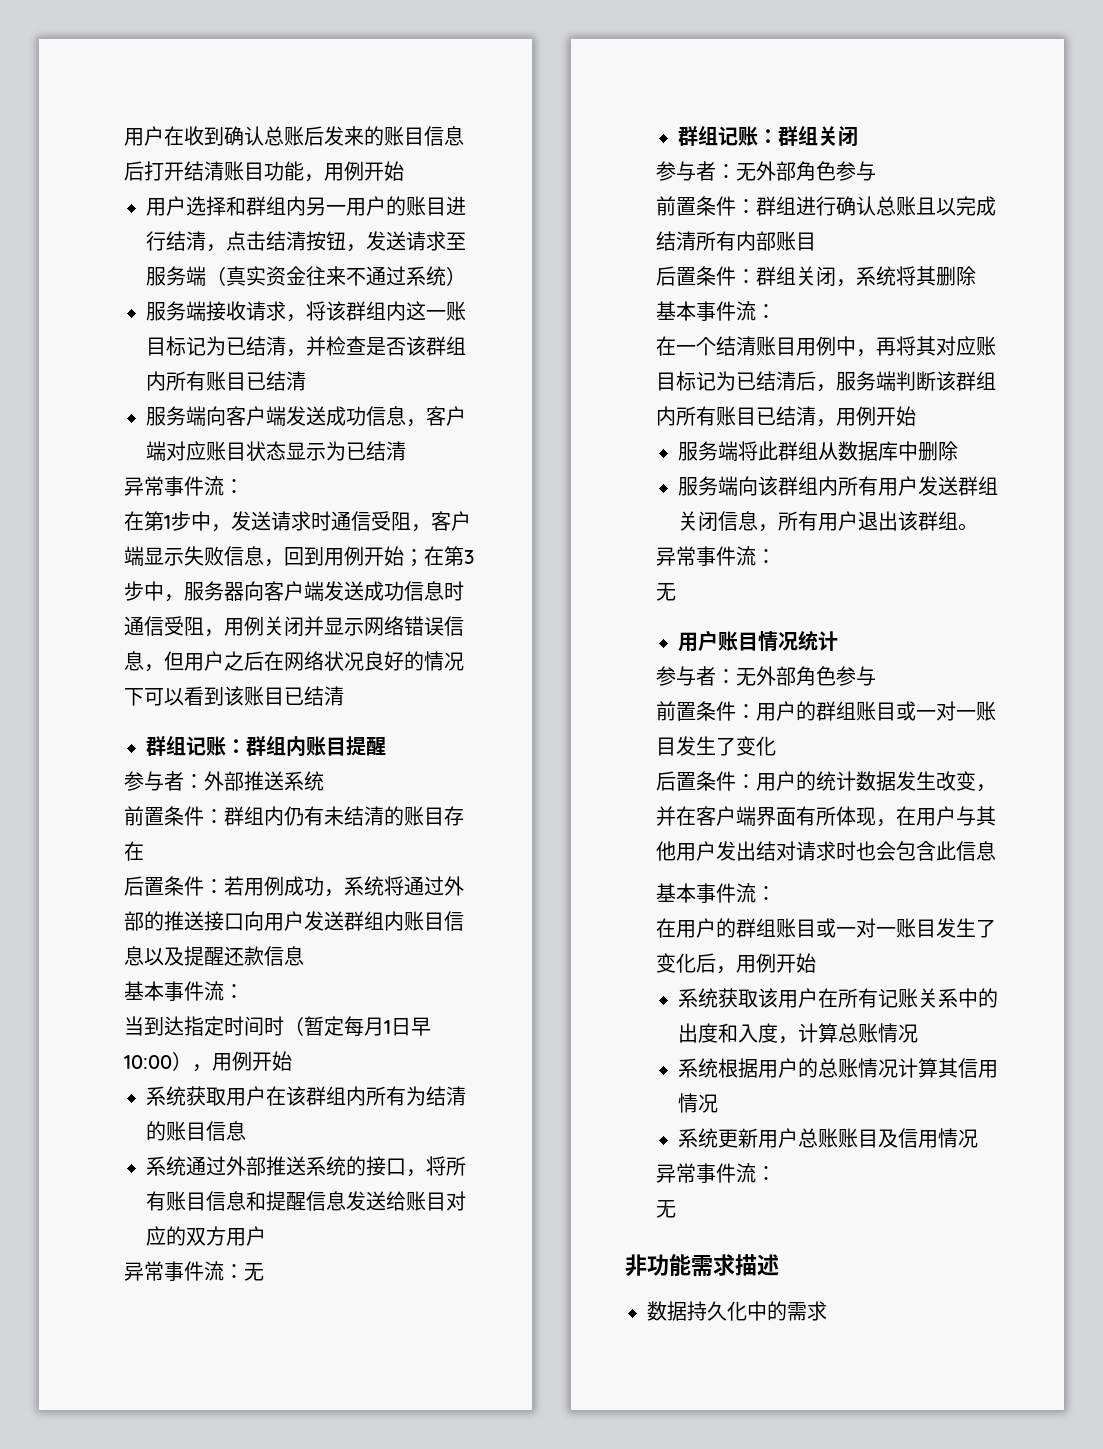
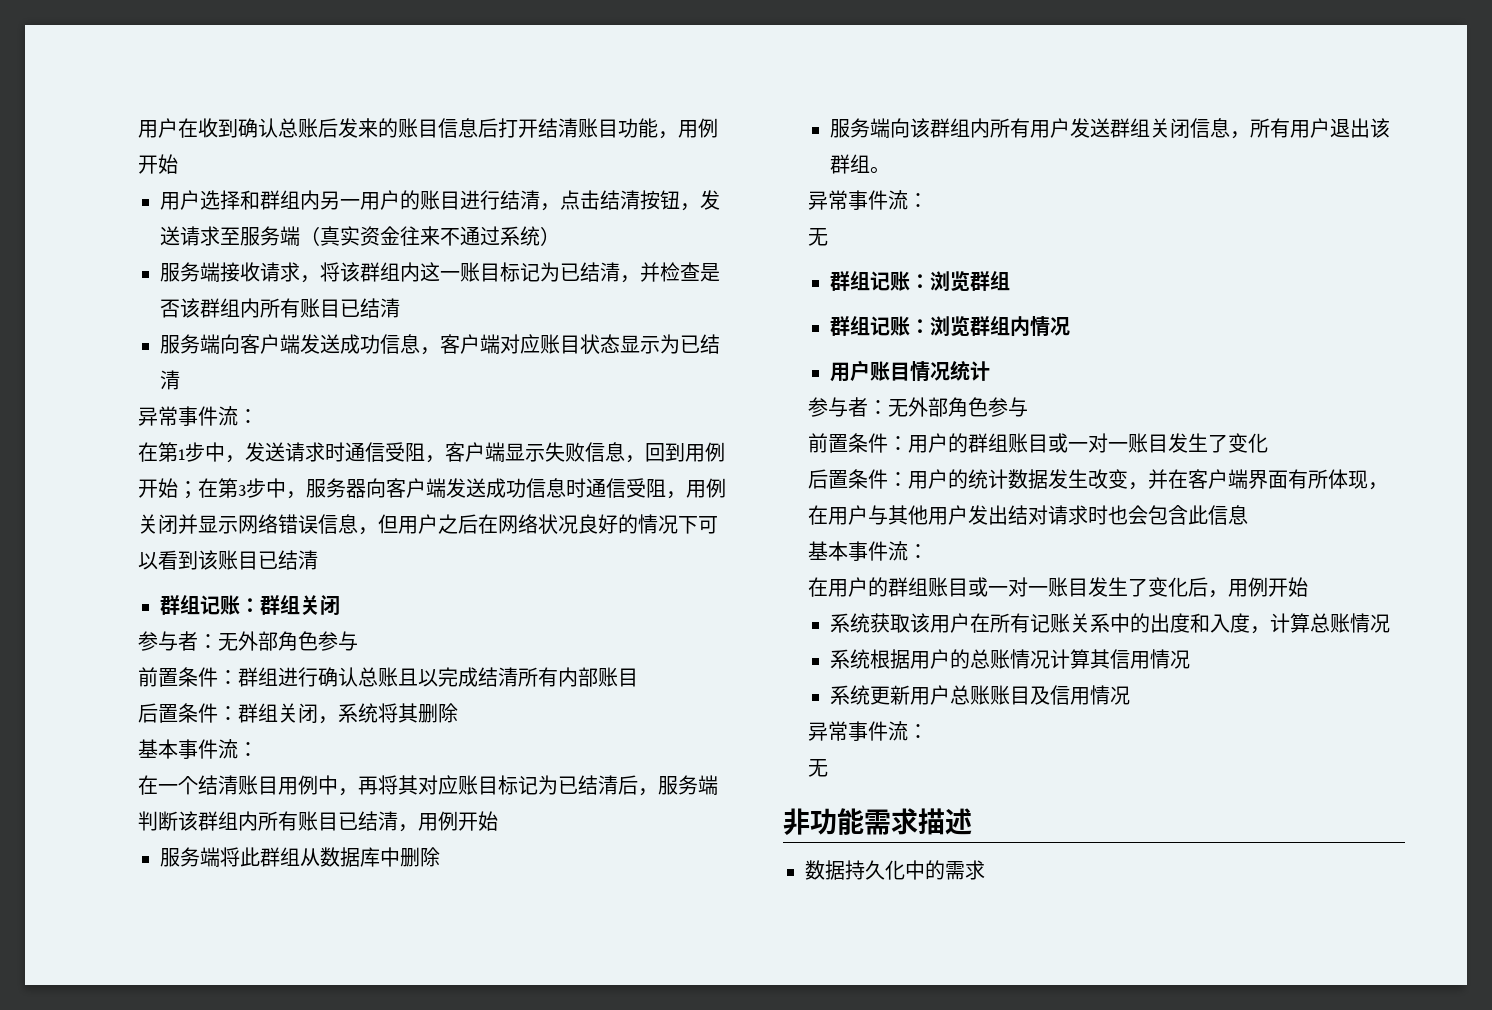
[145,736,386,757] [123,771,324,791] [123,806,464,826] [123,841,144,861] [123,876,464,897] [123,911,464,931] [123,946,304,966] [123,981,244,1001] [123,1016,431,1037] [123,1051,292,1072] [145,1086,466,1106] [145,1121,246,1141] [145,1156,466,1177] [145,1191,466,1211] [145,1226,266,1246] [123,1261,264,1281] // 群组记账：群组内账目提醒 // 参与者：外部推送系统 // 前置条件：群组内仍有未结清的账目存在 // 后置条件：若用例成功，系统将通过外部的推送接口向用户发送群组内账目信息以及提醒还款信息 // 基本事件流： // 当到达指定时间时（暂定每月1日早10:00），用例开始 // 系统获取用户在该群组内所有为结清的账目信息 // 系统通过外部推送系统的接口，将所有账目信息和提醒信息发送给账目对应的双方用户 // 异常事件流：无 -> (319, 560) none
(676, 592) none -> [830,271,1011,292] [830,316,1071,337] // 群组记账：浏览群组 // 群组记账：浏览群组内情况

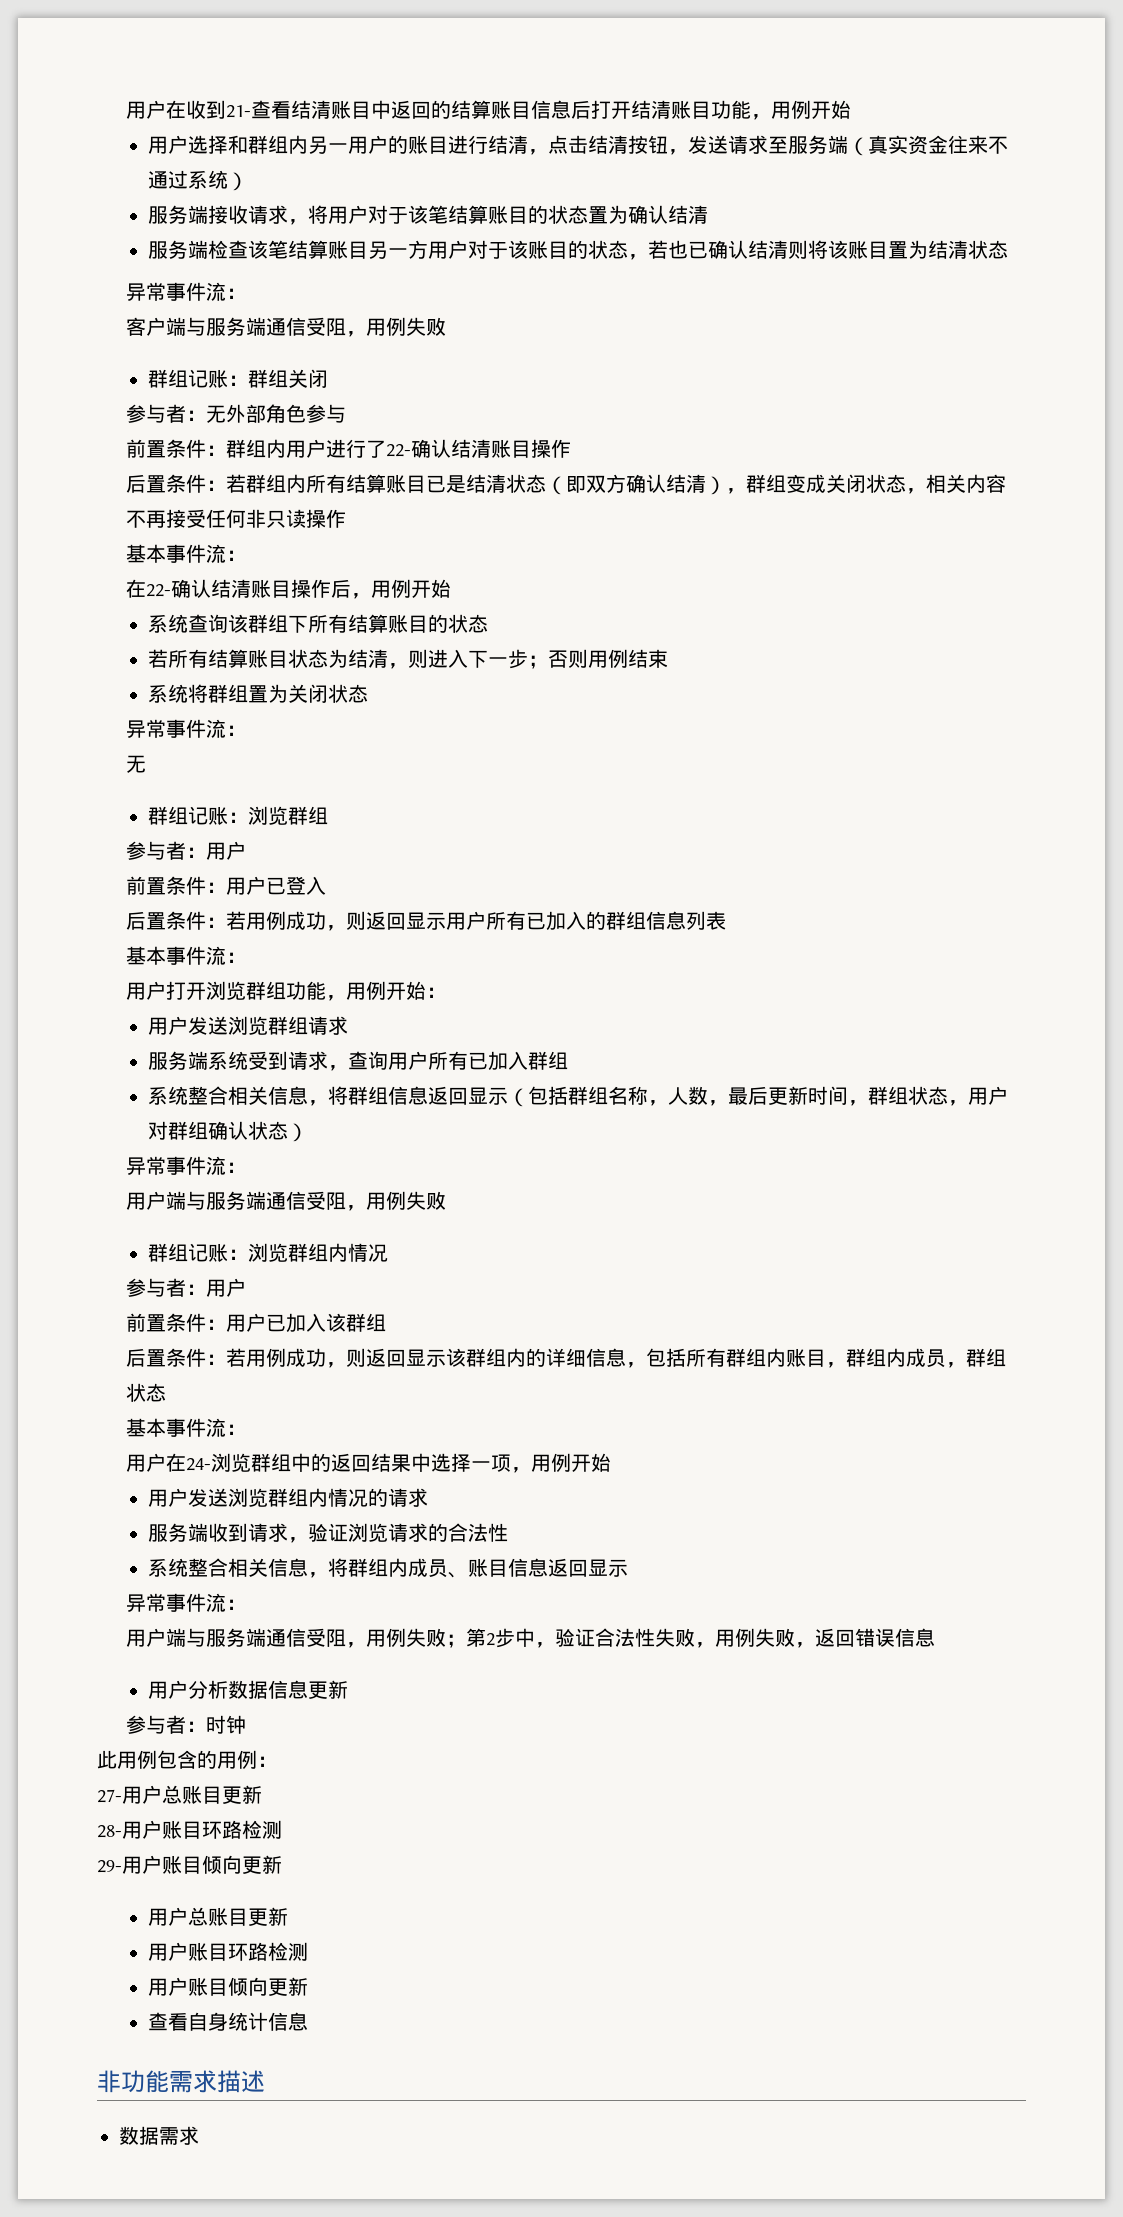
[238,118,399,138] 确认总账后发来的 -> [226,100,492,119] 21-查看结清账目中返回的结算
[340,262,721,283] [160,298,401,318] [160,334,721,355] [160,370,181,390] [138,406,259,426] [138,442,726,463] [138,478,727,499] [138,514,719,535] [138,550,319,570] 该群组内这一账目标记为已结清，并检查是否该群组内所有账目已结清 // 服务端向客户端发送成功信息，客户端对应账目状态显示为已结清 // 异常事件流： // 在第1步中，发送请求时通信受阻，客户端显示失败信息，回到用例开始；在第3步中，服务器向客户端发送成功信息时通信受阻，用例关闭并显示网络错误信息，但用户之后在网络状况良好的情况下可以看到该账目已结清 -> [328,205,709,224] [148,240,1009,260] [126,282,247,301] [126,317,447,337] 用户对于该笔结算账目的状态置为确认结清 // 服务端检查该笔结算账目另一方用户对于该账目的状态，若也已确认结清则将该账目置为结清状态 // 异常事件流： // 客户端与服务端通信受阻，用例失败
[278,667,639,687] [138,703,459,724] [138,739,259,759] [138,775,719,796] [138,811,499,832] [160,847,441,867] [830,118,1391,139] [830,154,891,174] 进行确认总账且以完成结清所有内部账目 // 后置条件：群组关闭，系统将其删除 // 基本事件流： // 在一个结清账目用例中，再将其对应账目标记为已结清后，服务端判断该群组内所有账目已结清，用例开始 // 服务端将此群组从数据库中删除 // 服务端向该群组内所有用户发送群组关闭信息，所有用户退出该群组。 -> [266,439,572,458] [126,474,1007,495] [126,509,347,528] [126,544,247,563] [126,579,452,599] [148,614,489,633] [148,649,669,669] [148,684,369,703] 内用户进行了22-确认结清账目操作 // 后置条件：若群组内所有结算账目已是结清状态（即双方确认结清），群组变成关闭状态，相关内容不再接受任何非只读操作 // 基本事件流： // 在22-确认结清账目操作后，用例开始 // 系统查询该群组下所有结算账目的状态 // 若所有结算账目状态为结清，则进入下一步；否则用例结束 // 系统将群组置为关闭状态
(1011, 281) none -> [126,841,247,860] [126,876,327,895] [126,911,727,931] [126,946,247,965] [126,981,447,1001] [148,1016,349,1035] [148,1051,569,1071] [148,1086,1009,1107] [148,1121,309,1142] [126,1156,247,1175] [126,1191,447,1211] // 参与者：用户 // 前置条件：用户已登入 // 后置条件：若用例成功，则返回显示用户所有已加入的群组信息列表 // 基本事件流： // 用户打开浏览群组功能，用例开始： // 用户发送浏览群组请求 // 服务端系统受到请求，查询用户所有已加入群组 // 系统整合相关信息，将群组信息返回显示（包括群组名称，人数，最后更新时间，群组状态，用户对群组确认状态） // 异常事件流： // 用户端与服务端通信受阻，用例失败
[830,360,991,382] [808,397,1029,417] [808,433,1269,453] [808,469,1389,490] [808,505,1249,525] [808,541,929,561] [808,577,1309,598] [830,613,1391,634] [830,649,1191,669] [830,685,1131,705] [808,721,929,741] [808,759,829,777] // 用户账目情况统计 // 参与者：无外部角色参与 // 前置条件：用户的群组账目或一对一账目发生了变化 // 后置条件：用户的统计数据发生改变，并在客户端界面有所体现，在用户与其他用户发出结对请求时也会包含此信息 // 基本事件流： // 在用户的群组账目或一对一账目发生了变化后，用例开始 // 系统获取该用户在所有记账关系中的出度和入度，计算总账情况 // 系统根据用户的总账情况计算其信用情况 // 系统更新用户总账账目及信用情况 // 异常事件流： // 无 -> [126,1278,247,1297] [126,1313,387,1333] [126,1348,1007,1368] [126,1383,167,1402] [126,1418,247,1437] [126,1453,612,1473] [148,1488,429,1507] [148,1523,509,1543] [148,1558,629,1578] [126,1593,247,1612] [126,1628,936,1648] [148,1680,349,1699] [126,1715,247,1734] [97,1750,277,1769] [97,1785,262,1804] [97,1820,282,1839] [97,1855,282,1874] [148,1907,289,1926] [148,1942,309,1961] [148,1977,309,1996] [148,2012,309,2031] // 参与者：用户 // 前置条件：用户已加入该群组 // 后置条件：若用例成功，则返回显示该群组内的详细信息，包括所有群组内账目，群组内成员，群组状态 // 基本事件流： // 用户在24-浏览群组中的返回结果中选择一项，用例开始 // 用户发送浏览群组内情况的请求 // 服务端收到请求，验证浏览请求的合法性 // 系统整合相关信息，将群组内成员、账目信息返回显示 // 异常事件流： // 用户端与服务端通信受阻，用例失败；第2步中，验证合法性失败，用例失败，返回错误信息 // 用户分析数据信息更新 // 参与者：时钟 // 此用例包含的用例： // 27-用户总账目更新 // 28-用户账目环路检测 // 29-用户账目倾向更新 // 用户总账目更新 // 用户账目环路检测 // 用户账目倾向更新 // 查看自身统计信息
[845,860,945,880] 持久化中的 -> (159, 2135) none

